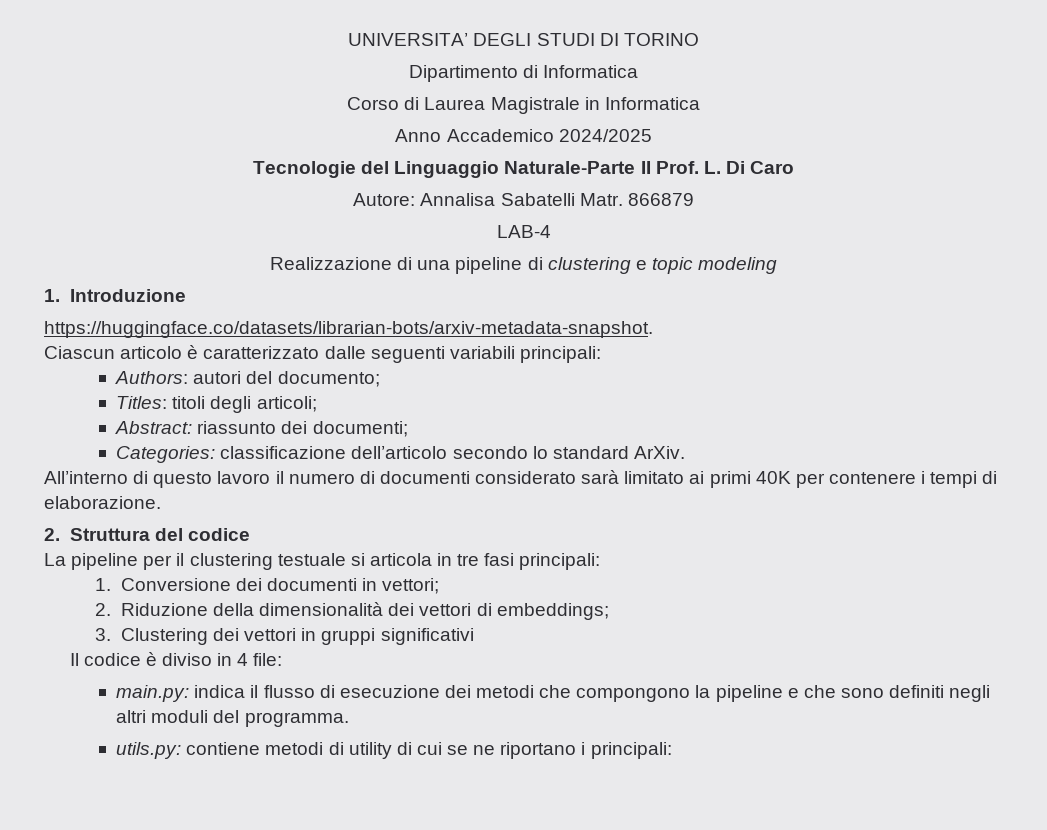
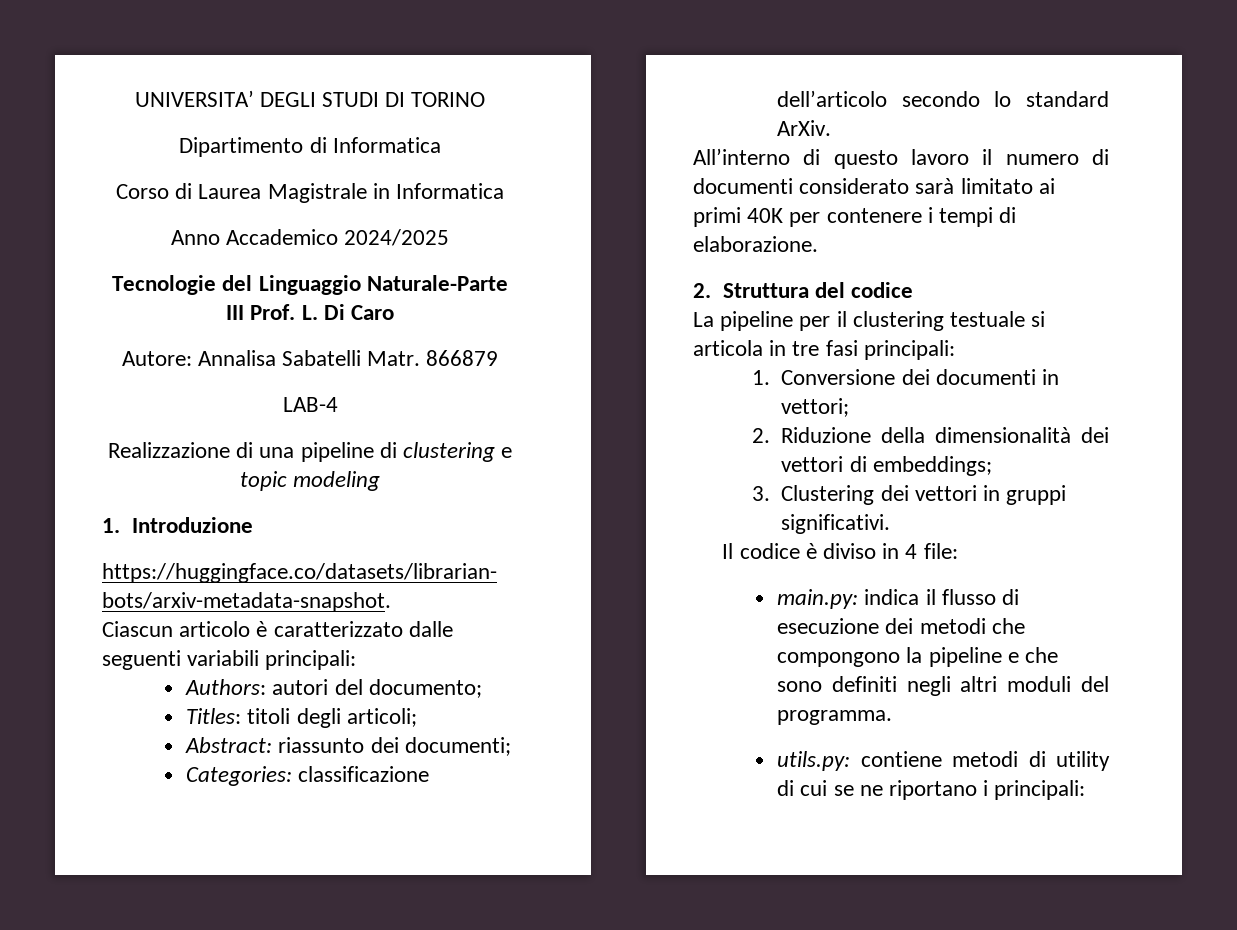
[640,161,651,174] II -> [226,305,245,320] III
[380,628,474,645] significativi -> [781,514,891,534] significativi.

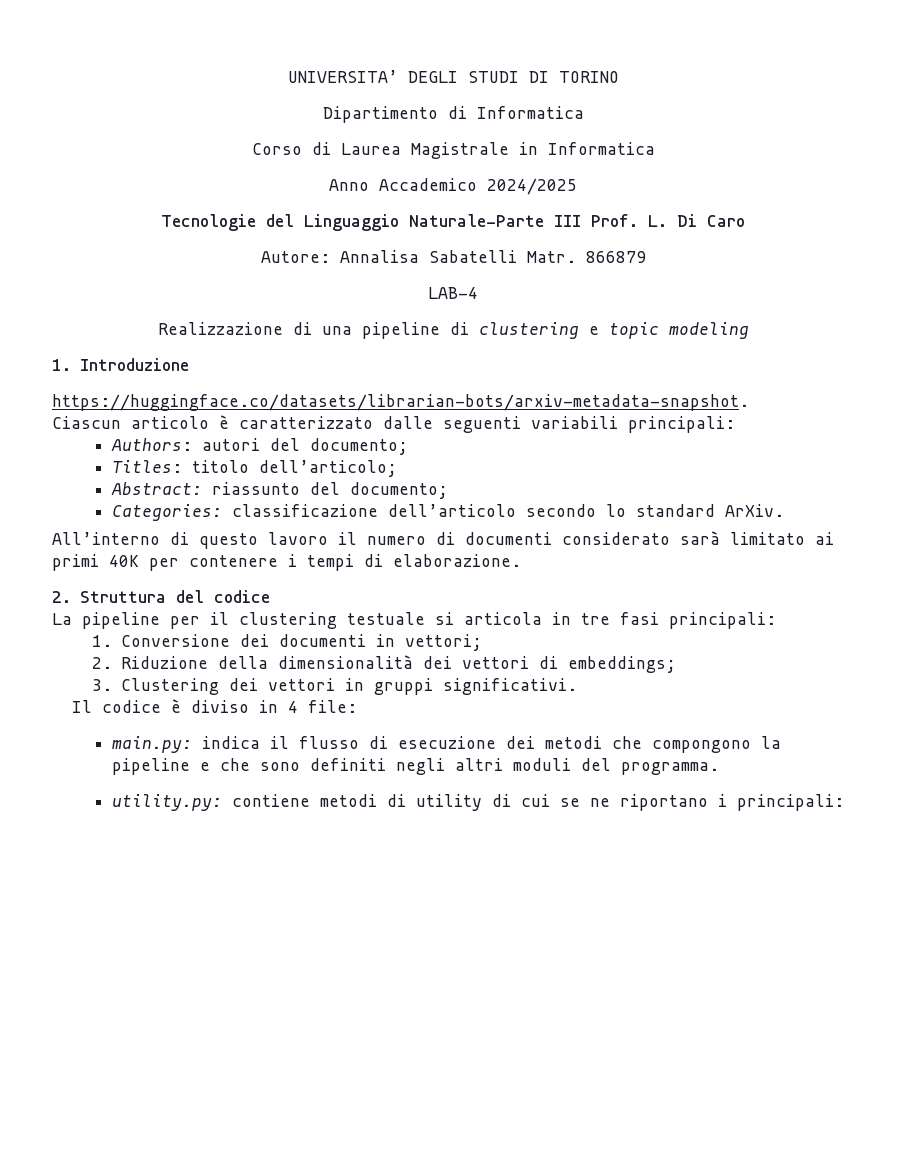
[247,708,417,728] titoli degli articoli; -> [191,460,397,477] titolo dell’articolo;
[370,737,511,756] dei documenti; -> [309,482,448,499] del documento;
[777,751,851,771] utils.py: -> [111,794,222,811] utility.py:

